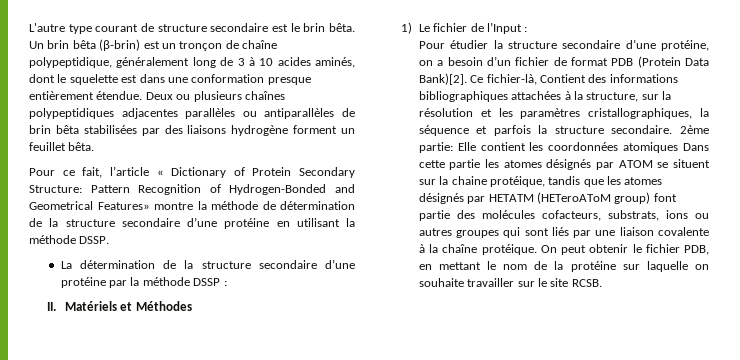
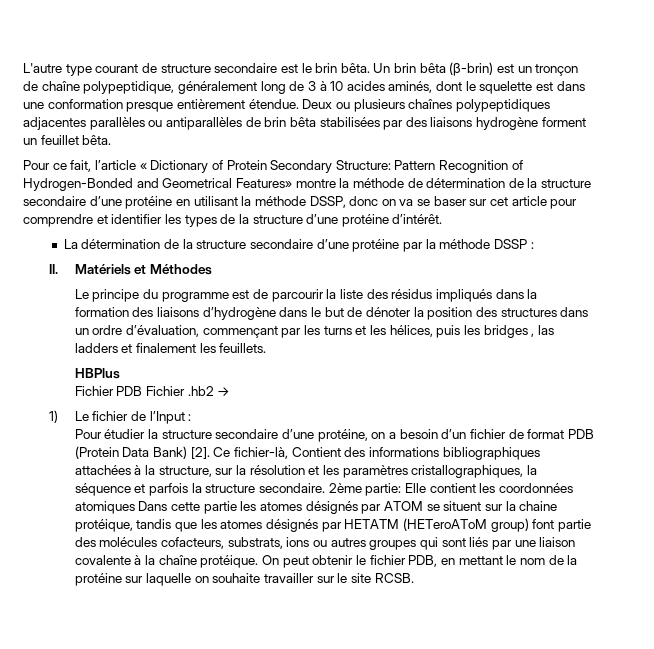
[79,236,110,244] DSSP. -> [309,196,578,209] [23,214,443,227] DSSP, donc on va se baser sur cet article pour comprendre et identifier les types de la structure d’une protéine d’intérêt.
(192, 306) none -> [74,289,538,302] [74,307,589,320] [74,325,554,338] [74,343,267,353] [74,368,120,379] [74,386,230,396] // Le principe du programme est de parcourir la liste des résidus impliqués dans la formation des liaisons d’hydrogène dans le but de dénoter la position des structures dans un ordre d’évaluation, commençant par les turns et les hélices, puis les bridges , las ladders et finalement les feuillets. // HBPlus // Fichier PDB Fichier .hb2 →
[418,73,467,85] Bank)[2]. -> [153,446,210,459] Bank) [2].

